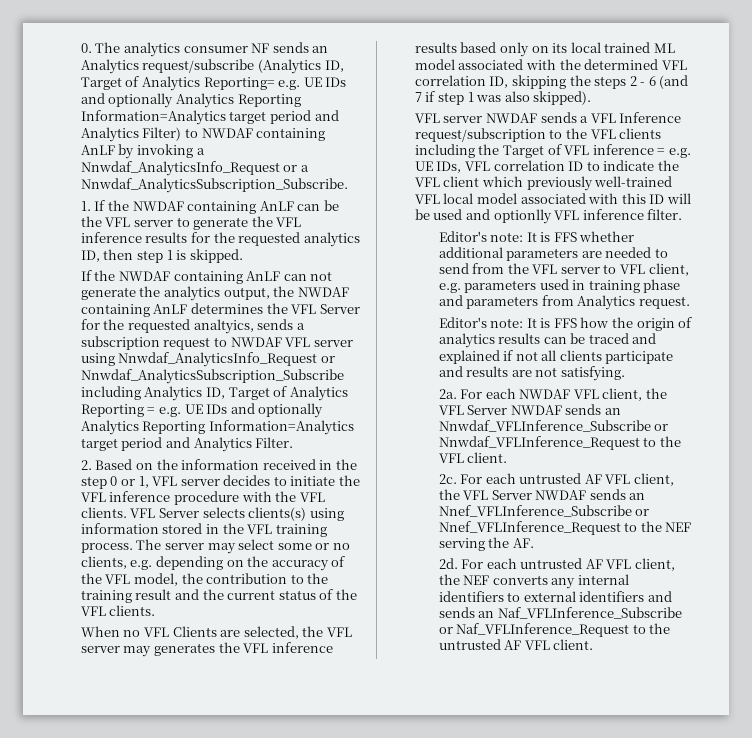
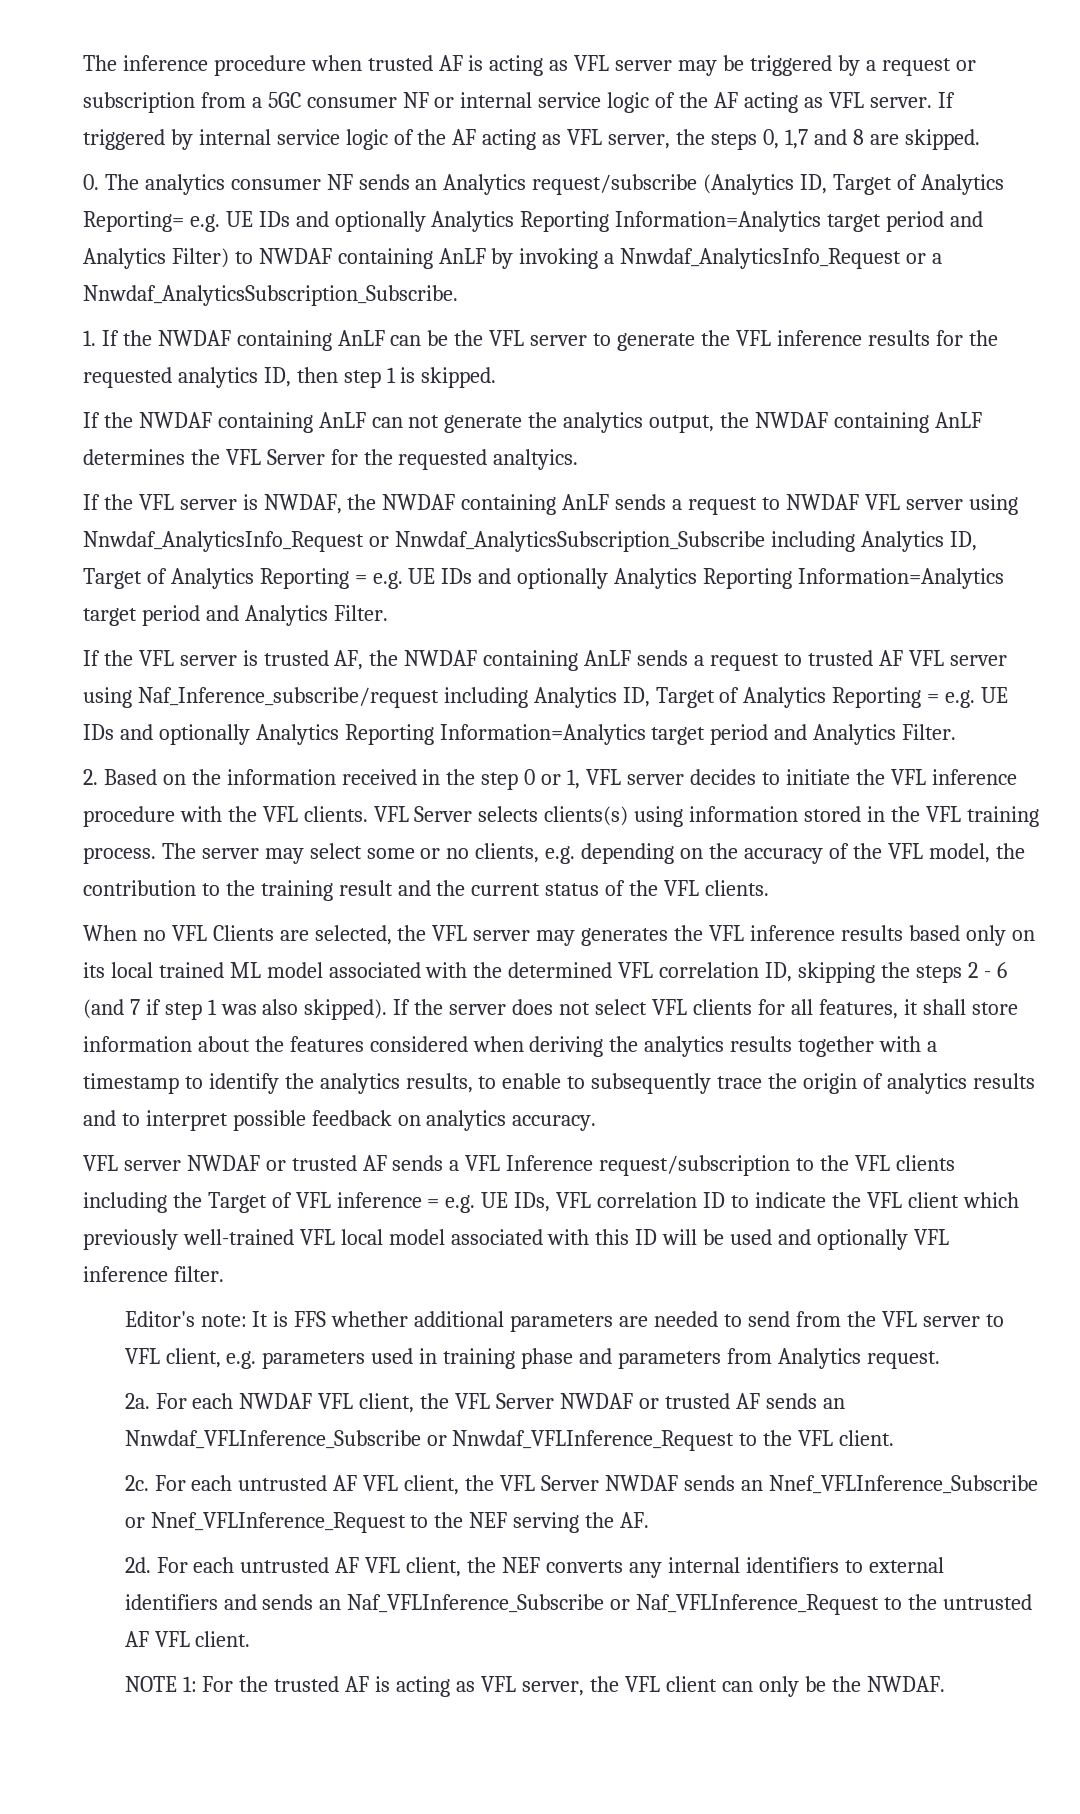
(80, 48) none -> [82,55,976,76] [82,92,955,113] [82,129,980,150] The inference procedure when trusted AF is acting as VFL server may be triggered by a request or subscription from a 5GC consumer NF or internal service logic of the AF acting as VFL server. If triggered by internal service logic of the AF acting as VFL server, the steps 0, 1,7 and 8 are skipped. //
[193,319,305,334] [80,336,160,350] analtyics, sends a subscription -> [493,449,579,470] [82,494,683,515] analtyics. // If the VFL server is NWDAF, the NWDAF containing AnLF sends a
(294, 442) none -> [82,650,1007,671] [82,687,1009,708] [82,724,957,745] // If the VFL server is trusted AF, the NWDAF containing AnLF sends a request to trusted AF VFL server using Naf_Inference_subscribe/request including Analytics ID, Target of Analytics Reporting = e.g. UE IDs and optionally Analytics Reporting Information=Analytics target period and Analytics Filter.
(592, 98) none -> [393,999,1018,1019] [82,1036,938,1057] [82,1073,1035,1094] [82,1110,597,1131] If the server does not select VFL clients for all features, it shall store information about the features considered when deriving the analytics results together with a timestamp to identify the analytics results, to enable to subsequently trace the origin of analytics results and to interpret possible feedback on analytics accuracy.
(537, 118) none -> [265,1155,387,1171] or trusted AF
[493,209,552,224] optionlly -> [817,1229,909,1250] optionally
[438,317,693,331] [438,333,657,348] [438,350,674,364] [438,366,625,381] // Editor's note: It is FFS how the origin of analytics results can be traced and explained if not all clients participate and results are not satisfying. -> (940, 1360) none
(562, 410) none -> [638,1393,760,1409] or trusted AF
(594, 644) none -> [124,1676,945,1697] // NOTE 1: For the trusted AF is acting as VFL server, the VFL client can only be the NWDAF.

